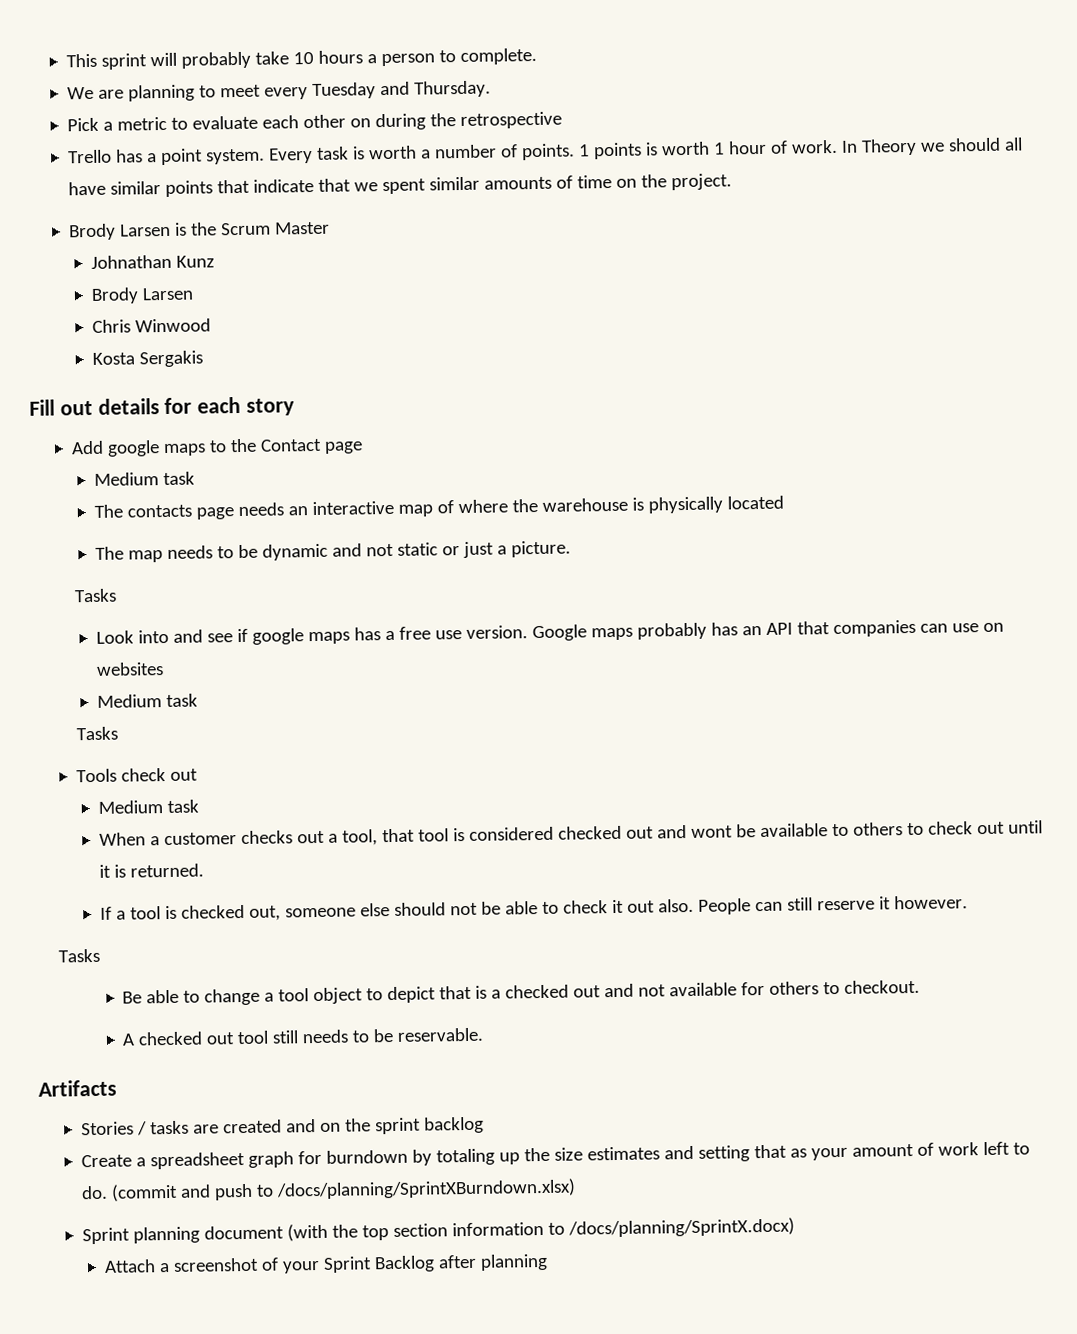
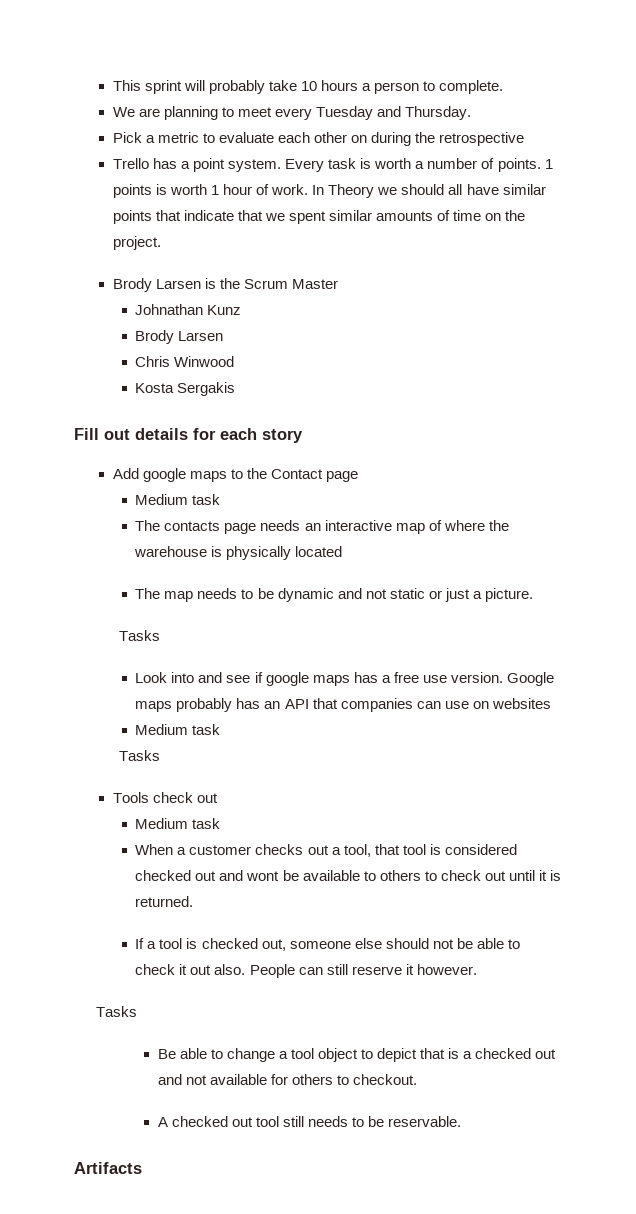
[81,1116,484,1136] [81,1141,1030,1170] [81,1178,576,1202] [82,1217,795,1245] [103,1253,548,1274] // Stories / tasks are created and on the sprint backlog // Create a spreadsheet graph for burndown by totaling up the size estimates and setting that as your amount of work left to do. (commit and push to /docs/planning/SprintXBurndown.xlsx) // Sprint planning document (with the top section information to /docs/planning/SprintX.docx) // Attach a screenshot of your Sprint Backlog after planning -> (142, 1168) none

